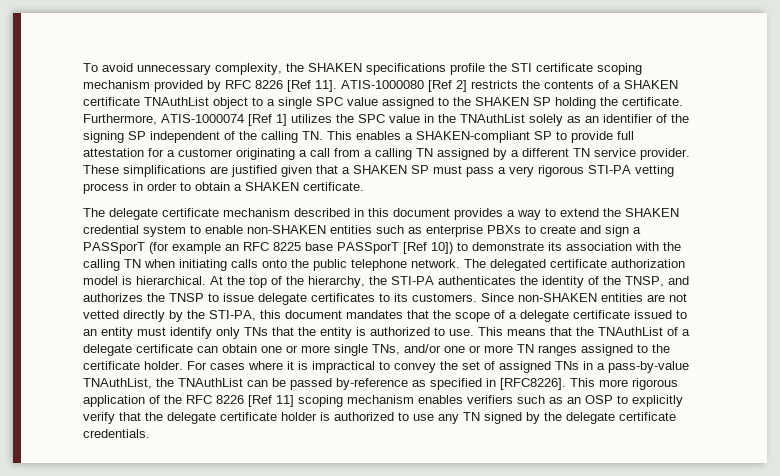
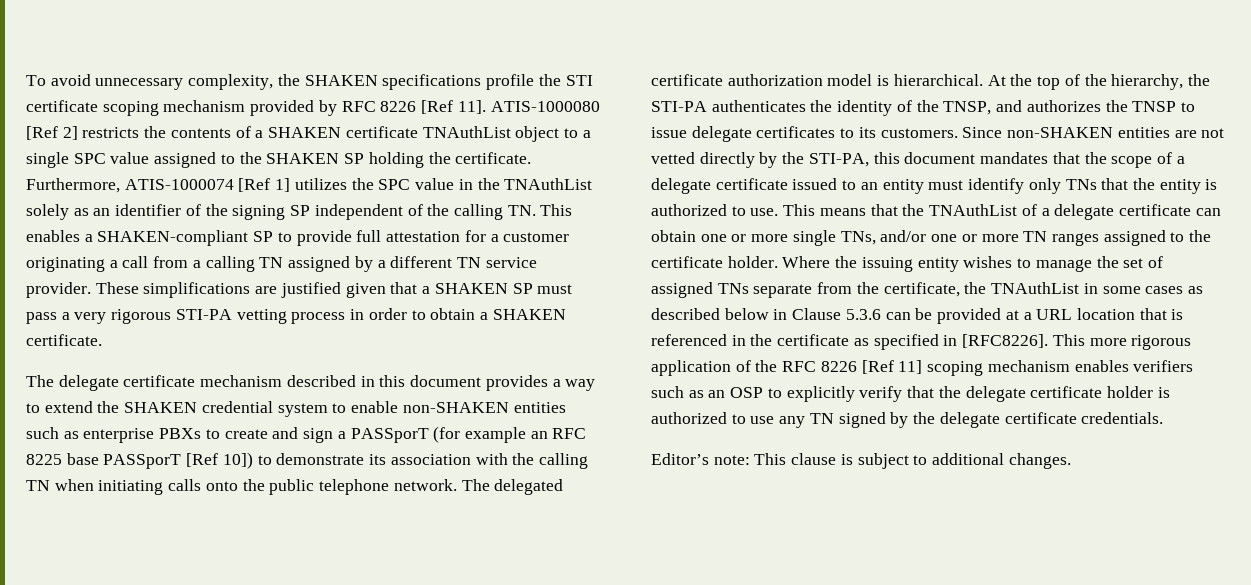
[187,361,436,373] For cases where it is impractical to convey -> [782,256,1092,272] Where the issuing entity wishes to manage
[583,361,689,373] [83,378,408,390] in a pass-by-value TNAuthList, the TNAuthList can be passed by-reference -> [753,282,1203,298] [651,308,1184,324] [651,334,850,346] separate from the certificate, the TNAuthList in some cases as described below in Clause 5.3.6 can be provided at a URL location that is referenced in the certificate
(150, 433) none -> [651,453,1071,469] // Editor’s note: This clause is subject to additional changes.

